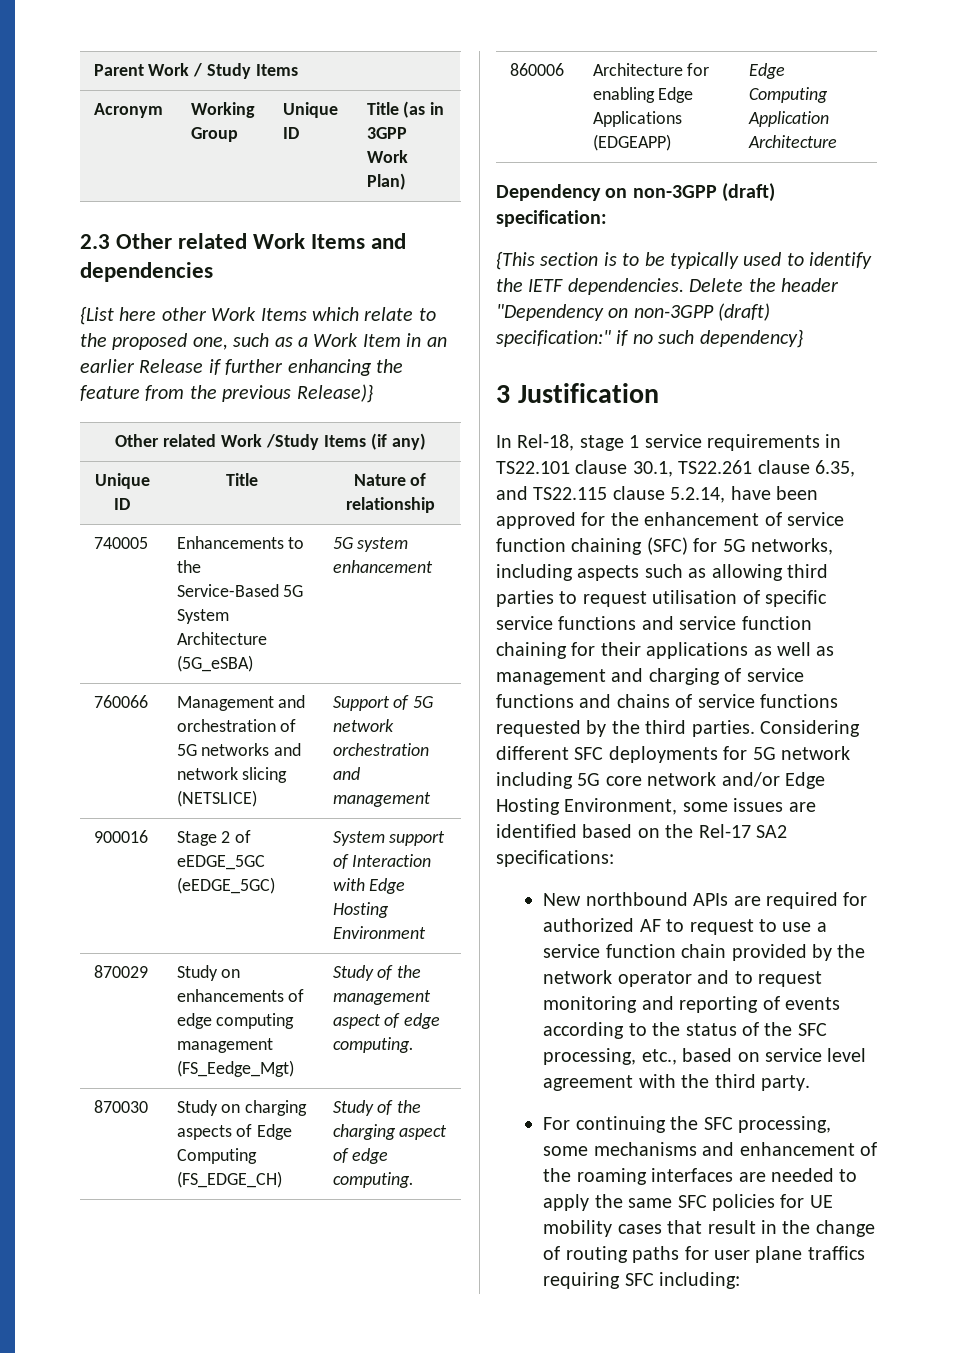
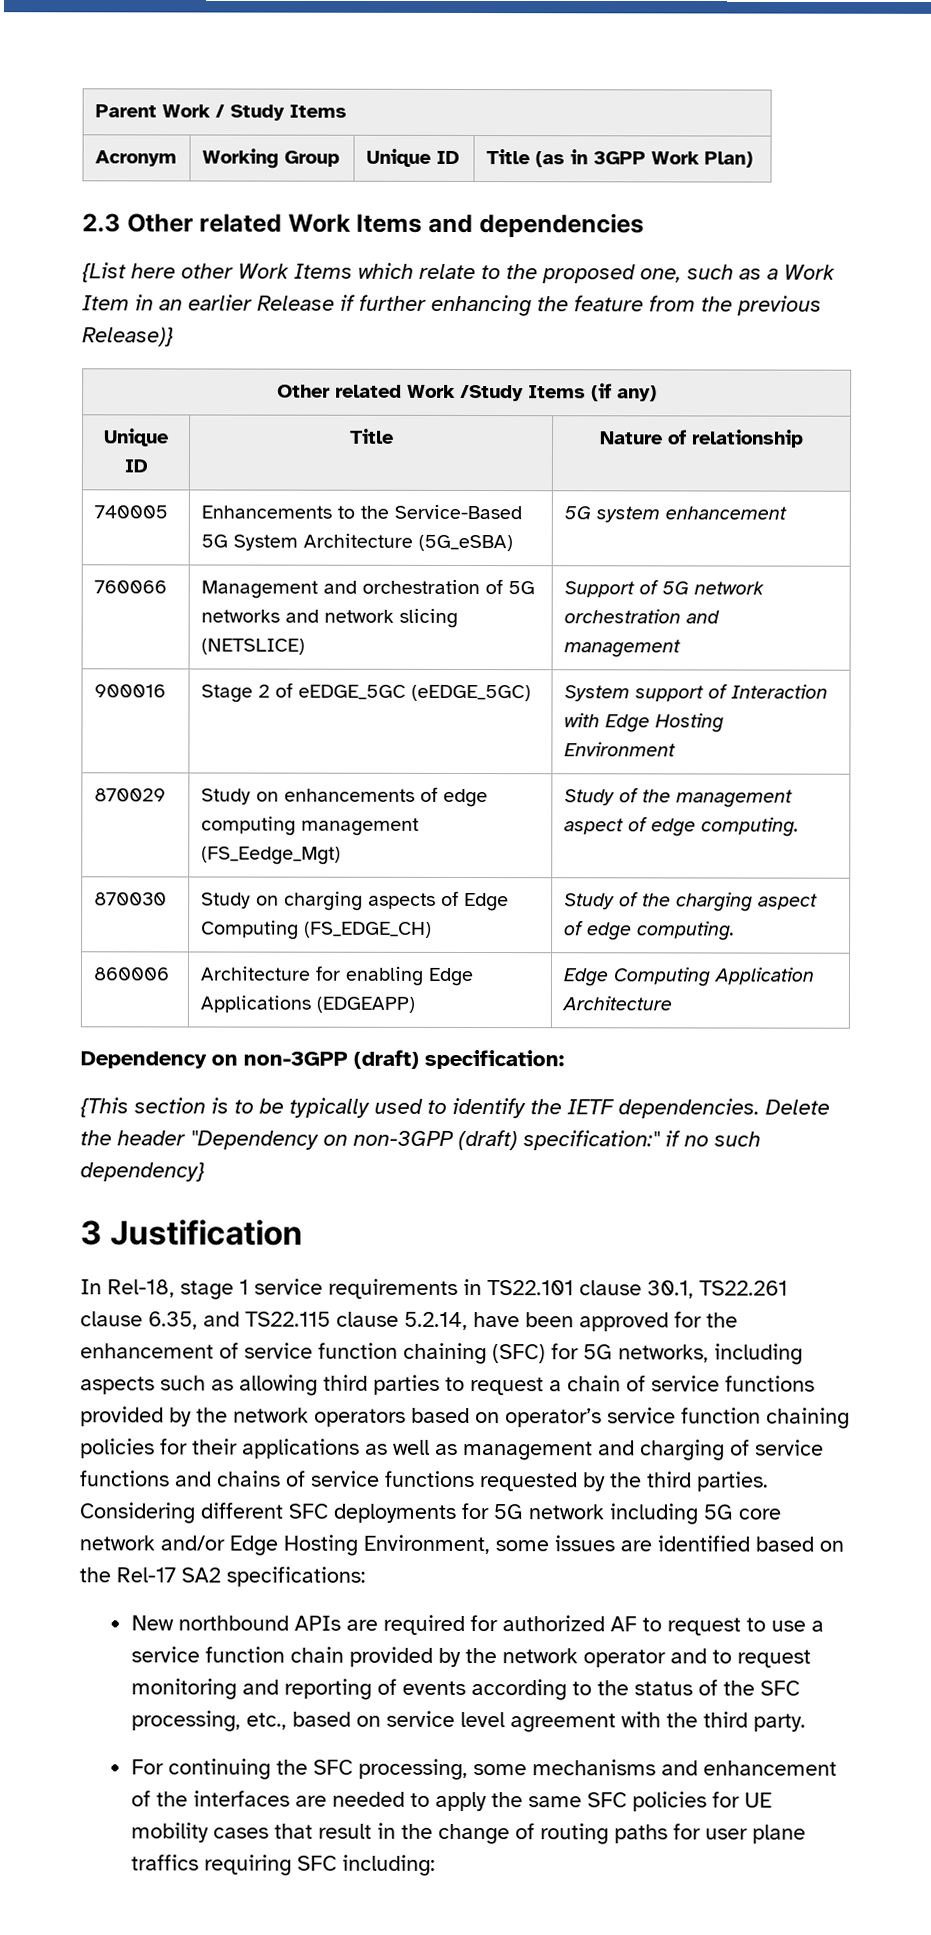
[652,590,827,607] [496,616,812,630] [496,642,567,659] utilisation of specific service functions and service function chaining -> [549,1375,815,1392] [80,1406,850,1429] [80,1438,155,1459] a chain of service functions provided by the network operators based on operator’s service function chaining policies
[576,1168,647,1185] roaming -> (188, 1799) none

